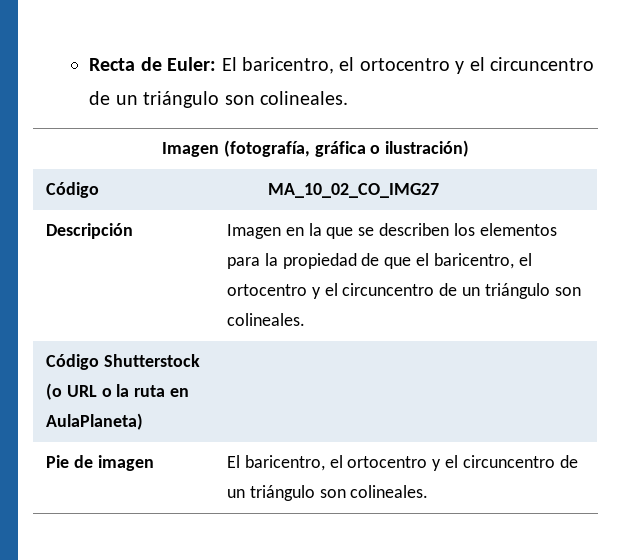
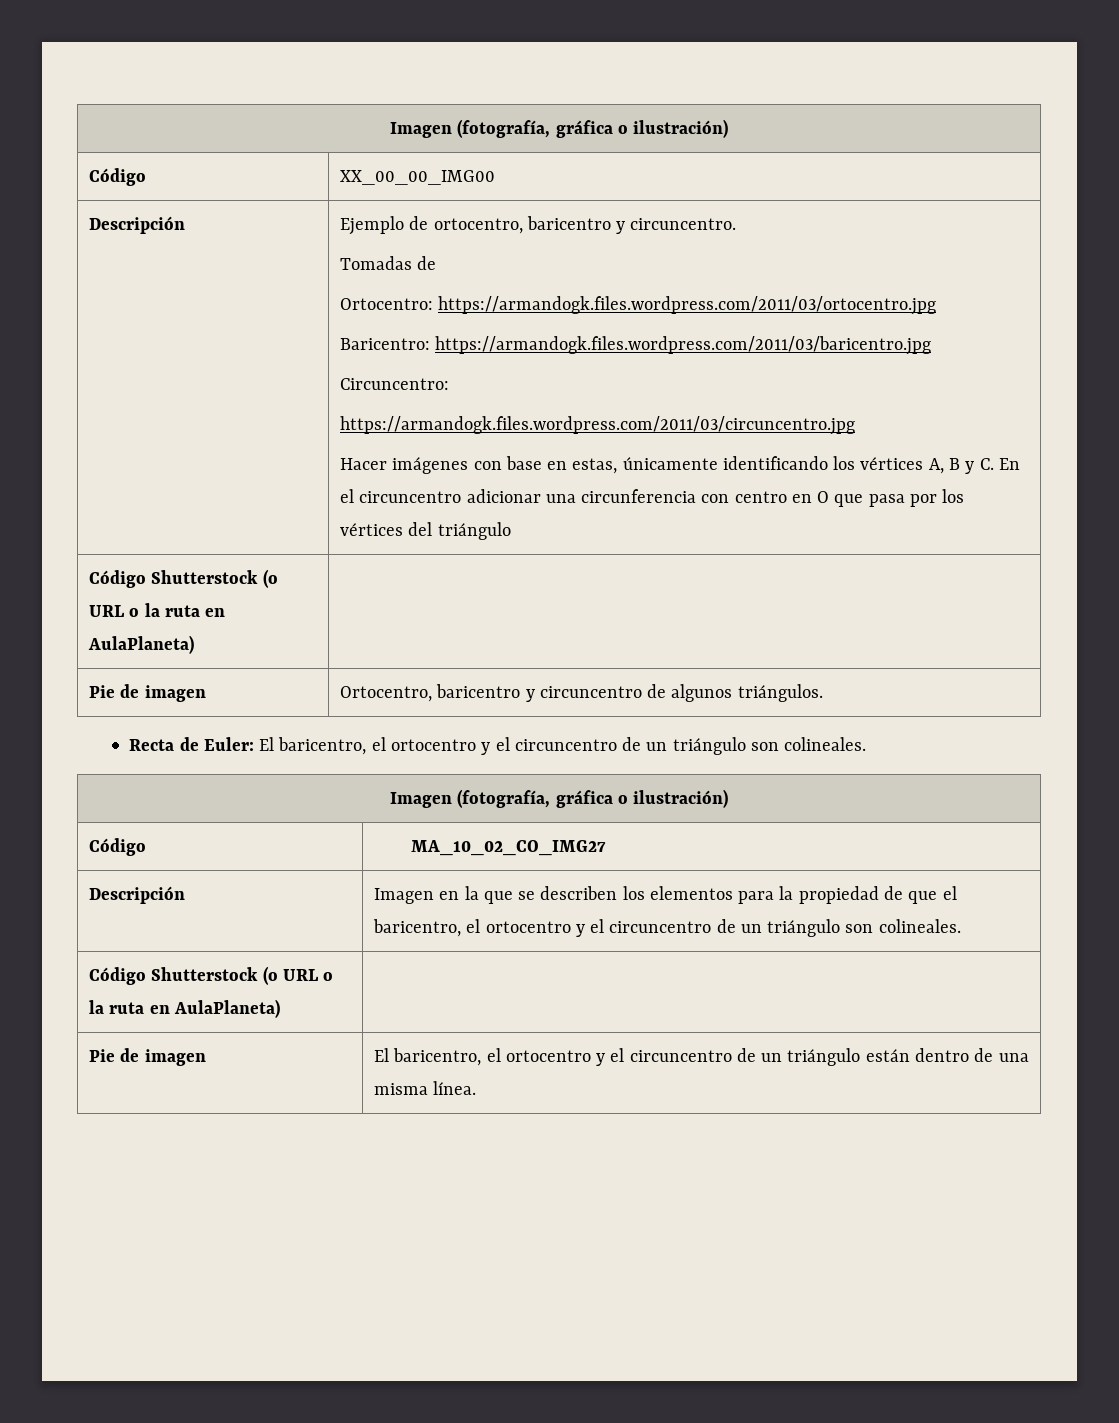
(89, 64) none -> [389,119,729,138] [89,168,147,186] [340,170,496,185] [89,216,186,234] [340,216,737,235] [340,256,437,270] [340,296,937,315] [340,336,932,355] [340,378,450,390] [340,416,856,435] [340,456,1020,474] [340,489,965,507] [340,522,511,540] [89,569,278,588] [89,603,226,617] [88,635,195,654] [89,684,206,702] [340,684,823,702] Imagen (fotografía, gráfica o ilustración) // Código | XX_00_00_IMG00 // Descripción | Ejemplo de ortocentro, baricentro y circuncentro. // Tomadas de // Ortocentro: https://armandogk.files.wordpress.com/2011/03/ortocentro.jpg // Baricentro: https://armandogk.files.wordpress.com/2011/03/baricentro.jpg // Circuncentro: // https://armandogk.files.wordpress.com/2011/03/circuncentro.jpg // Hacer imágenes con base en estas, únicamente identificando los vértices A, B y C. En el circuncentro adicionar una circunferencia con centro en O que pasa por los vértices del triángulo // Código Shutterstock (o URL o la ruta en AulaPlaneta) | // Pie de imagen | Ortocentro, baricentro y circuncentro de algunos triángulos. //
[319,485,429,498] son colineales. -> [865,1048,1029,1062] [374,1081,477,1095] están dentro de una misma línea.

